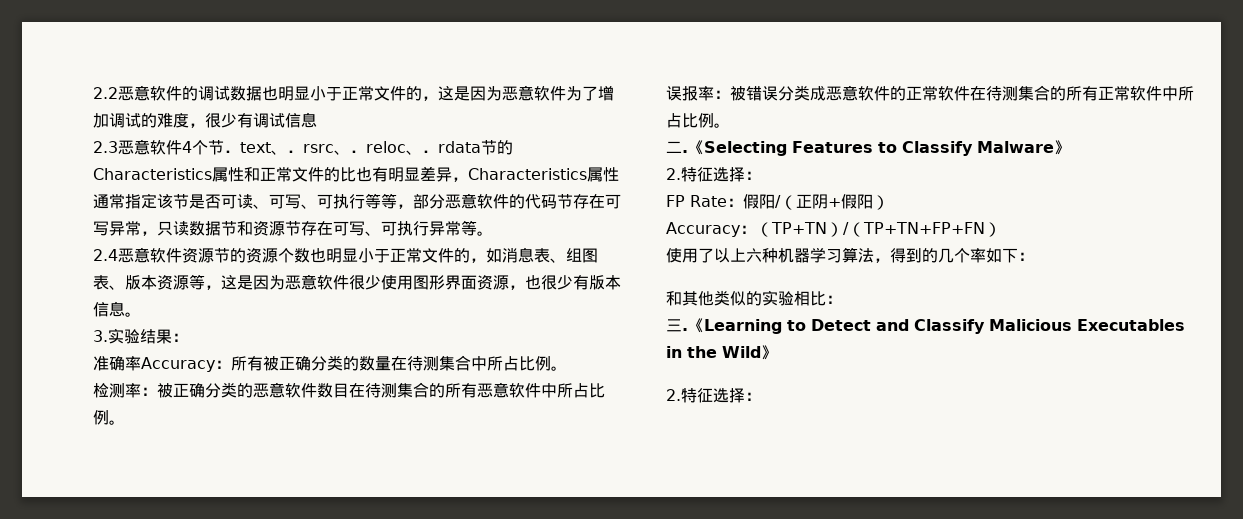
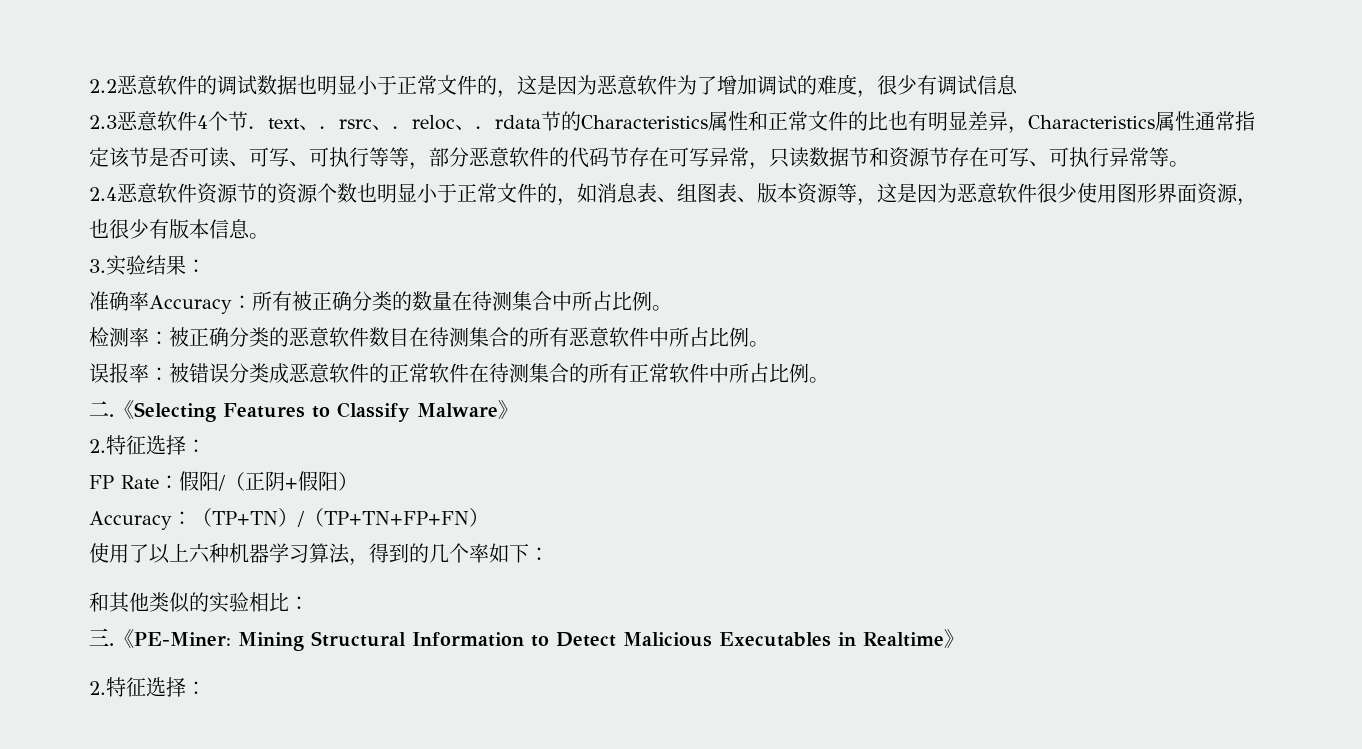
[704,319,985,334] Learning to Detect and Classify -> [134,631,616,651] PE-Miner: Mining Structural Information to Detect
[687,346,761,358] the Wild -> [863,632,944,647] Realtime

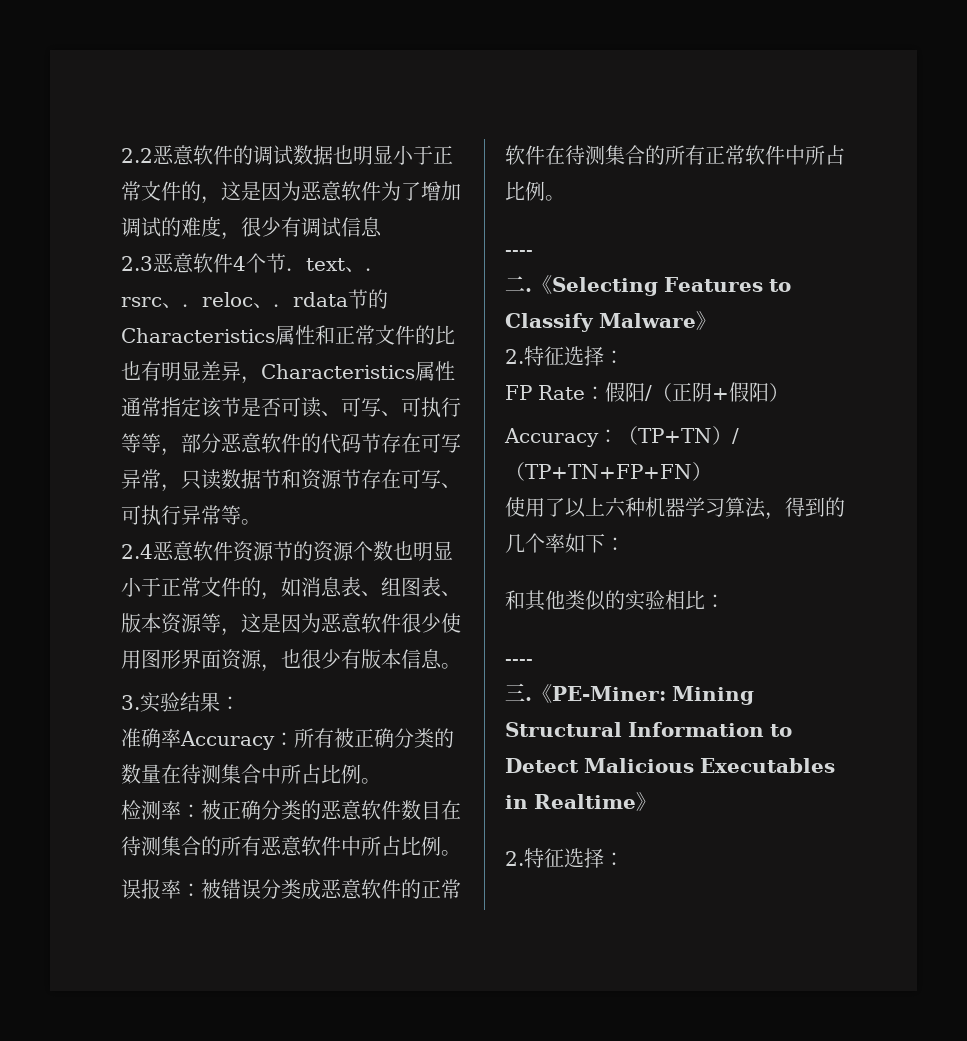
(829, 380) none -> [505,250,533,256] // ----
(309, 603) none -> [505,659,533,665] // ----

